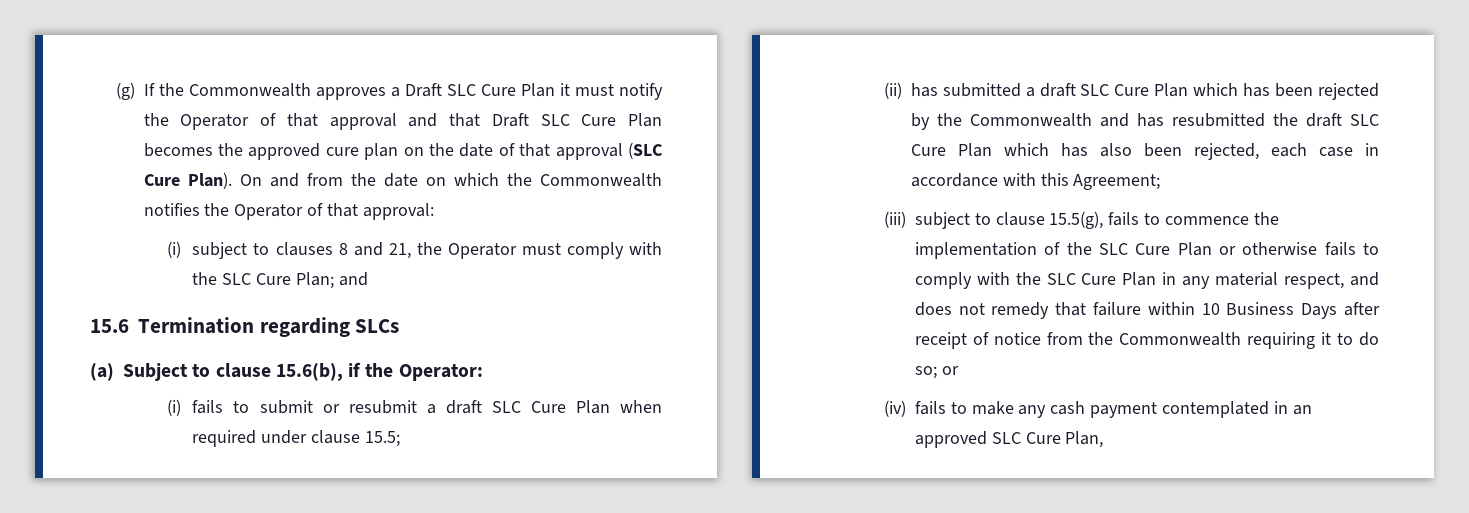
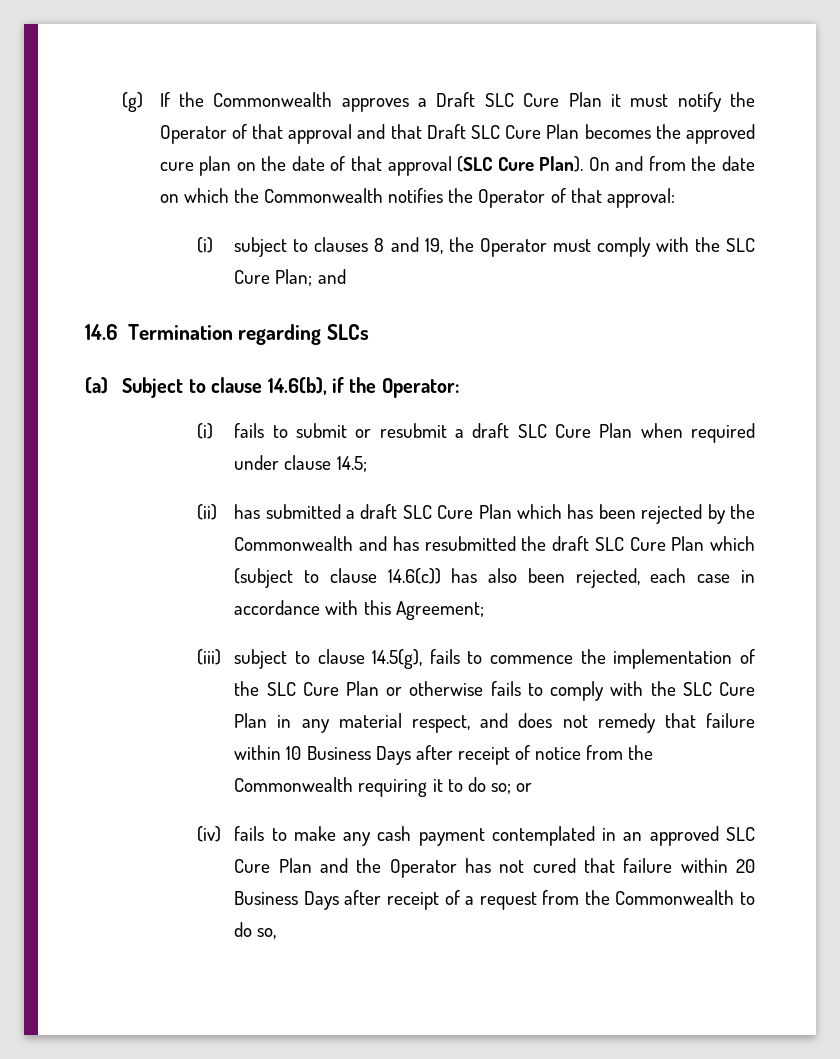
[388,243,411,259] 21, -> [424,238,443,254] 19,
[90,319,129,333] 15.6 -> [85,324,118,340] 14.6
[275,363,343,381] 15.6(b), -> [267,377,327,395] 14.6(b),
[364,431,400,447] 15.5; -> [336,456,367,472] 14.5;
(1049, 149) none -> [234,568,441,588] (subject to clause 14.6(c))
[1049,211,1104,229] 15.5(g), -> [372,649,423,669] 14.5(g),
[1065,431,1104,448] Plan, -> [278,858,756,878] [234,890,755,910] [234,922,277,939] Plan and the Operator has not cured that failure within 20 Business Days after receipt of a request from the Commonwealth to do so,

